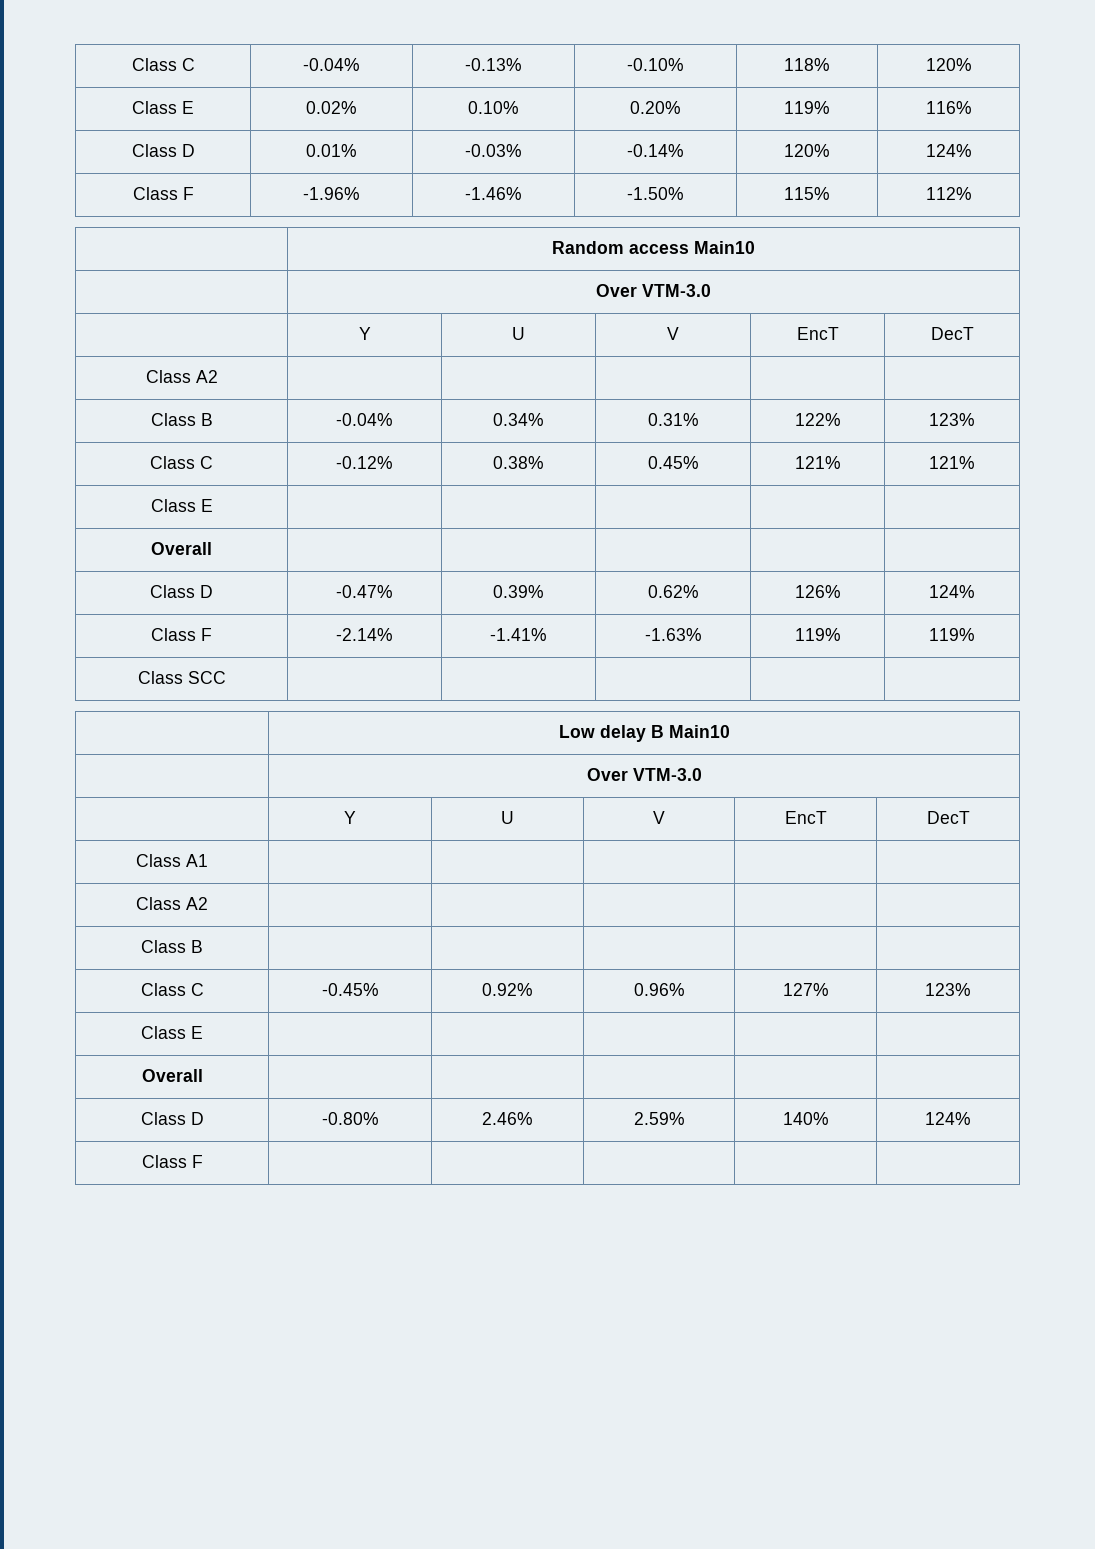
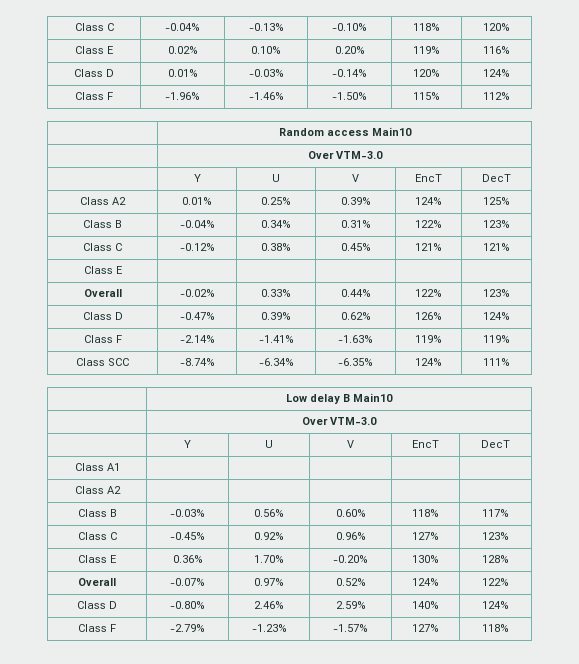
(218, 376) | | | | -> [182,197,212,205] [261,197,291,205] [340,197,371,205] [415,197,442,205] [483,197,510,205] 0.01% | 0.25% | 0.39% | 124% | 125%
(212, 548) | | | | -> [179,289,215,297] [261,289,291,297] [340,289,371,297] [415,289,442,297] [483,289,510,297] -0.02% | 0.33% | 0.44% | 122% | 123%
(226, 677) | | | | -> [179,358,215,366] [258,358,294,366] [338,358,373,366] [415,358,442,366] [483,358,510,366] -8.74% | -6.34% | -6.35% | 124% | 111%
(203, 946) | | | | -> [170,509,205,517] [254,509,284,517] [335,509,366,517] [412,509,439,517] [482,509,509,517] -0.03% | 0.56% | 0.60% | 118% | 117%
[141,1069,203,1082] | | | | // Overall | | | | | -> [172,555,203,563] [254,555,284,563] [333,555,368,563] [412,555,439,563] [482,555,509,563] [78,578,116,586] [170,578,205,586] [254,578,284,586] [335,578,366,586] [412,578,439,586] [482,578,509,586] 0.36% | 1.70% | -0.20% | 130% | 128% // Overall | -0.07% | 0.97% | 0.52% | 124% | 122%
(203, 1161) | | | | -> [170,624,205,632] [251,624,287,632] [333,624,368,632] [412,624,439,632] [482,624,509,632] -2.79% | -1.23% | -1.57% | 127% | 118%

